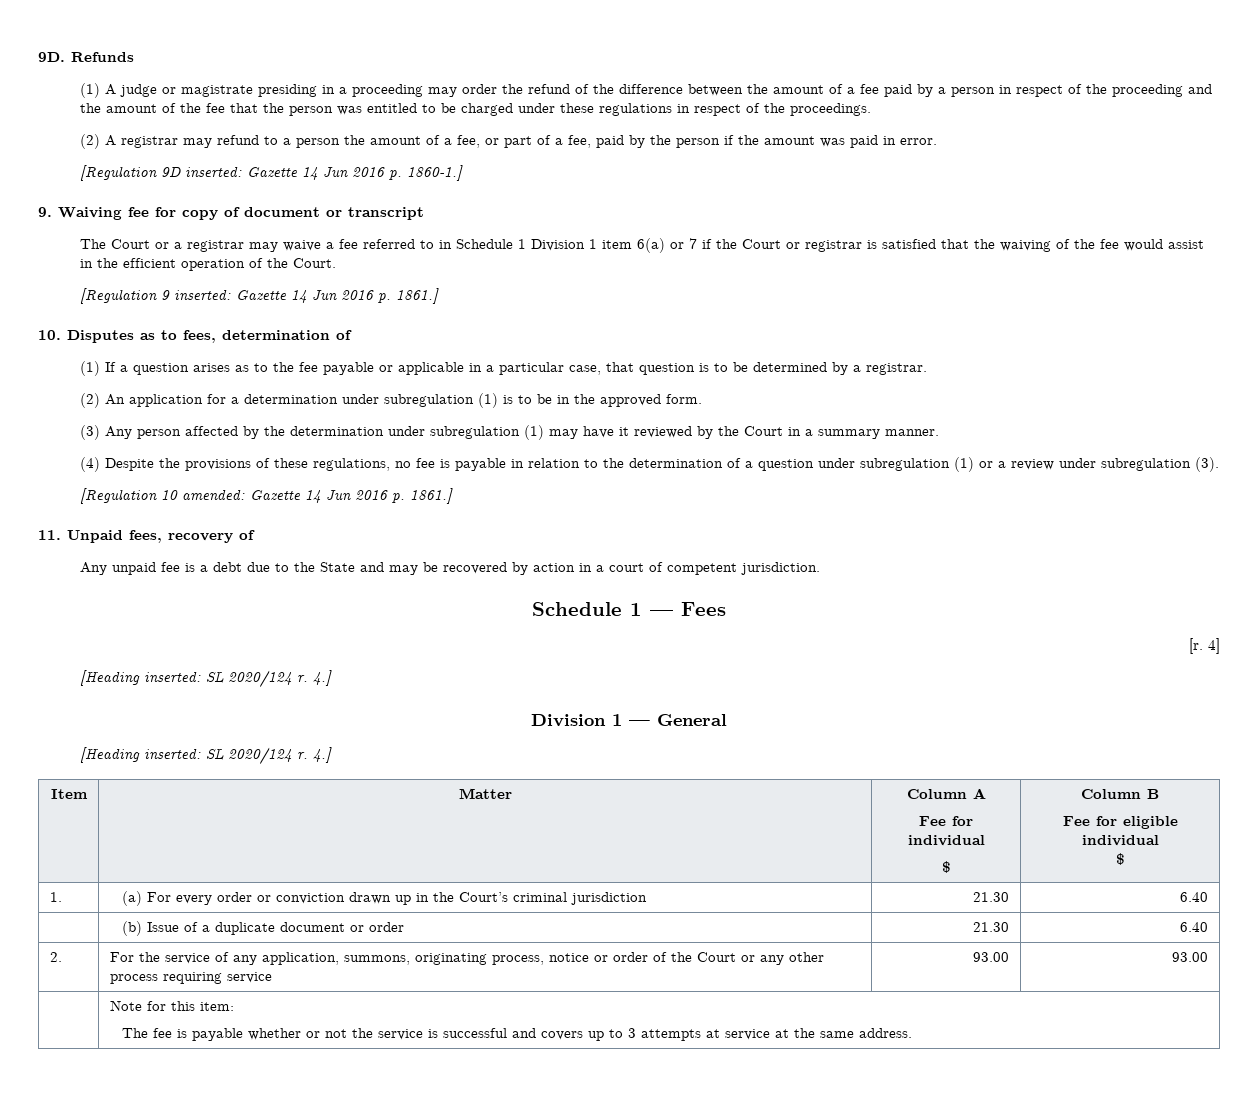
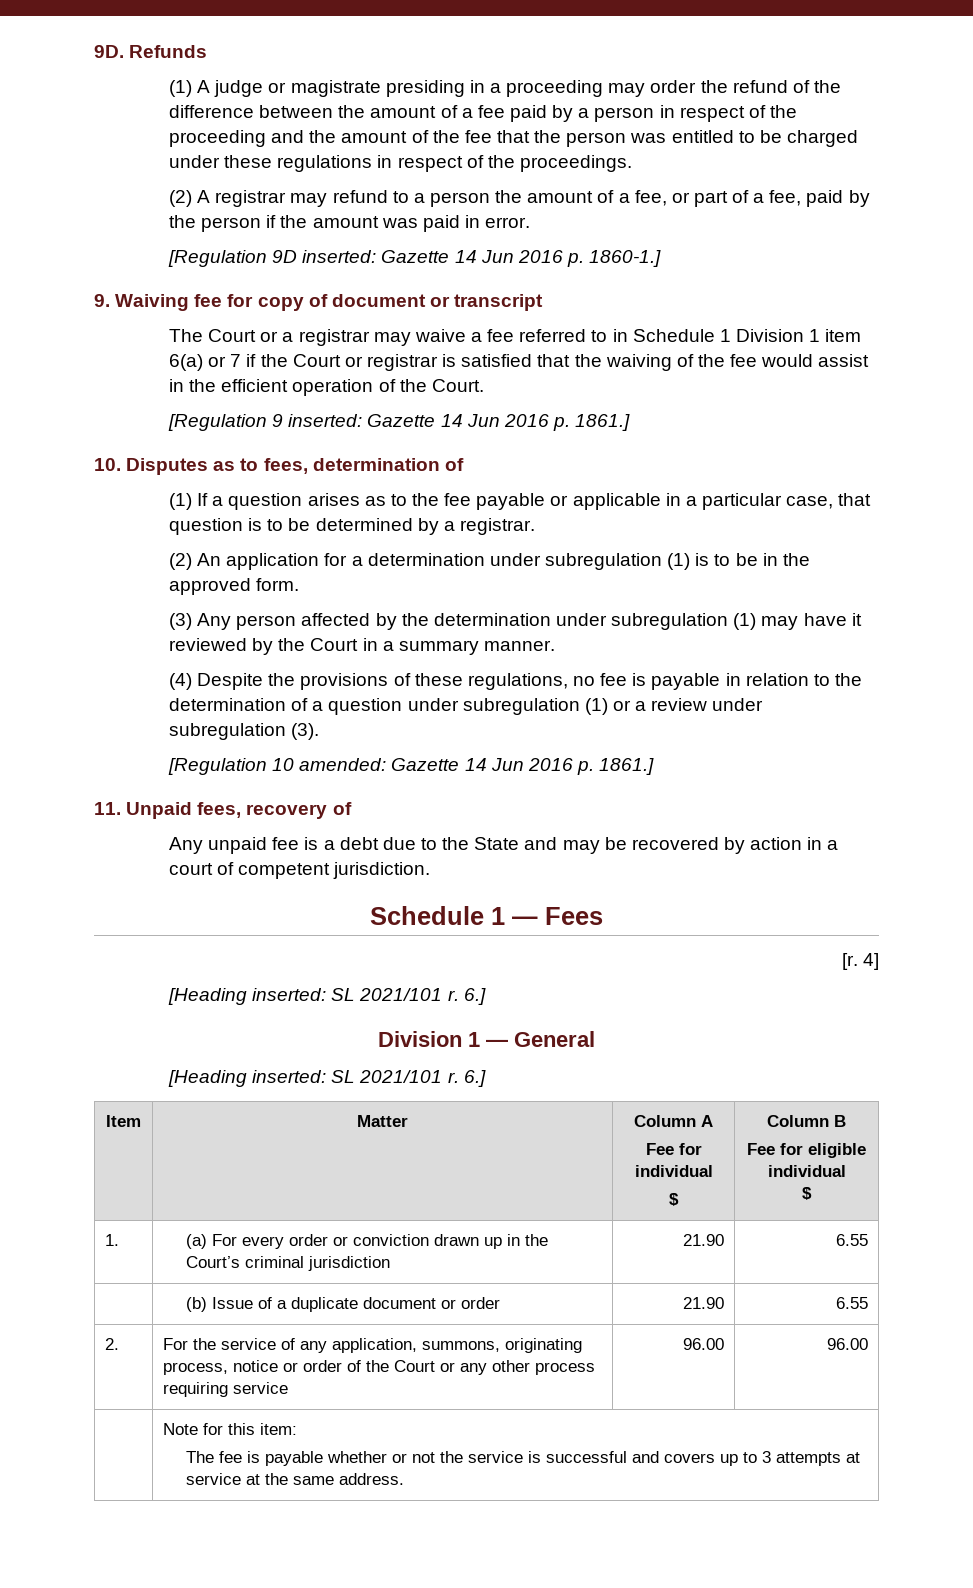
[227,670,332,688] 2020/124 r. 4.] -> [359,988,486,1005] 2021/101 r. 6.]
[227,747,332,765] 2020/124 r. 4.] -> [359,1070,486,1087] 2021/101 r. 6.]
[973,892,1010,902] [1180,892,1209,902] 21.30 | 6.40 -> [682,1234,724,1246] [835,1234,868,1246] 21.90 | 6.55
[973,922,1010,932] [1180,922,1209,932] 21.30 | 6.40 -> [682,1297,724,1309] [835,1297,868,1309] 21.90 | 6.55
[973,952,1010,962] [1172,952,1209,962] 93.00 | 93.00 -> [682,1338,724,1350] [826,1338,868,1350] 96.00 | 96.00

